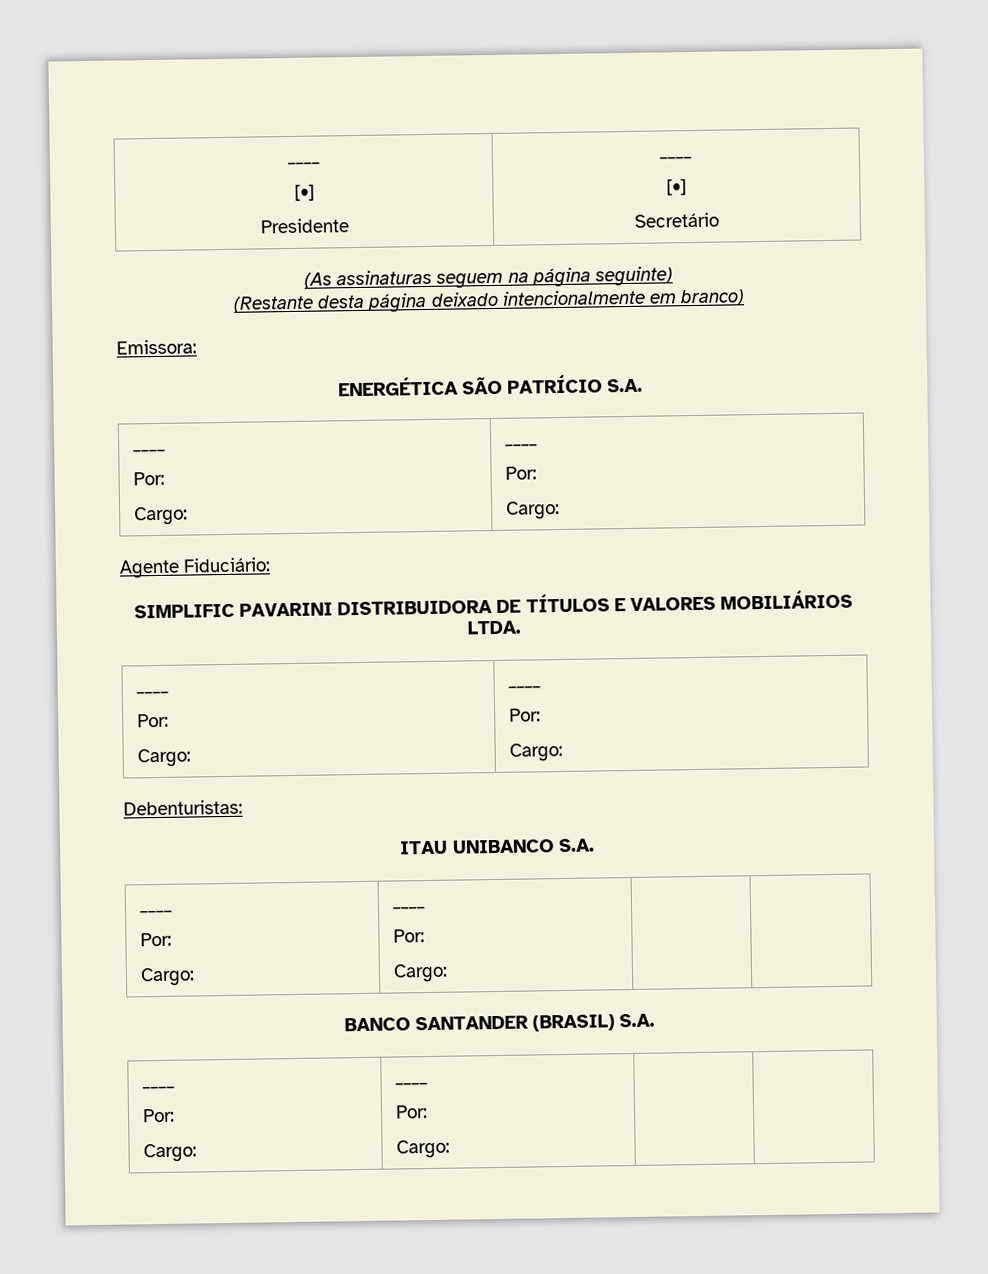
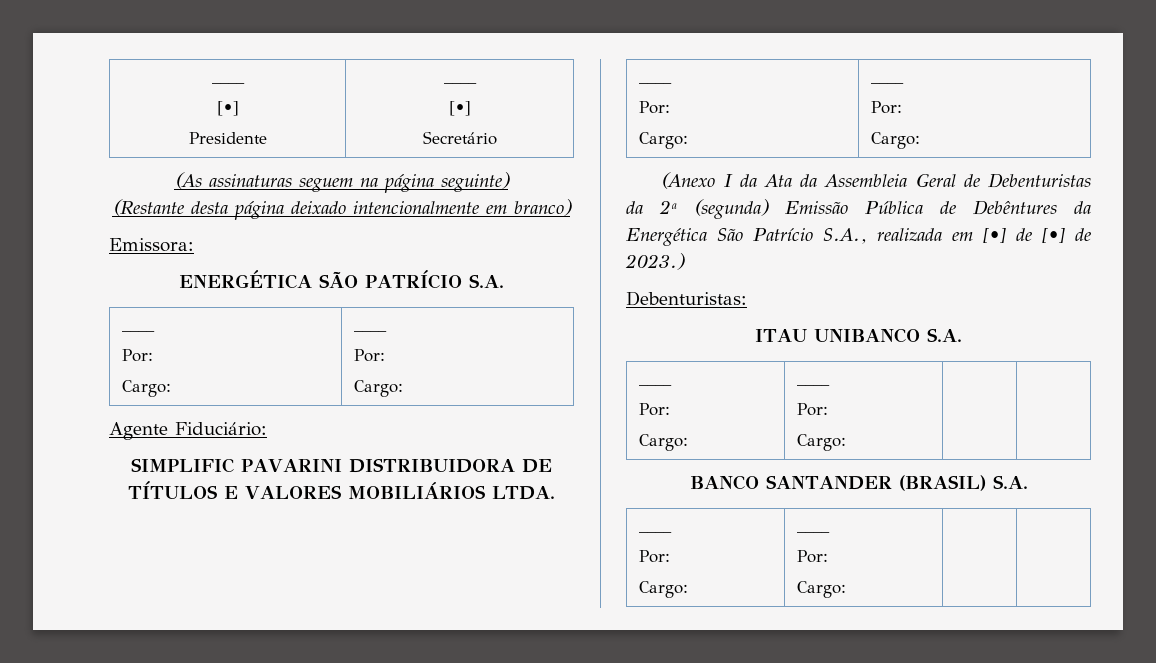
(564, 752) none -> [661,172,1091,189] [626,199,1091,219] [626,227,1091,246] [625,253,685,270] // (Anexo I da Ata da Assembleia Geral de Debenturistas da 2ª (segunda) Emissão Pública de Debêntures da Energética São Patrício S.A., realizada em [•] de [•] de 2023.)

